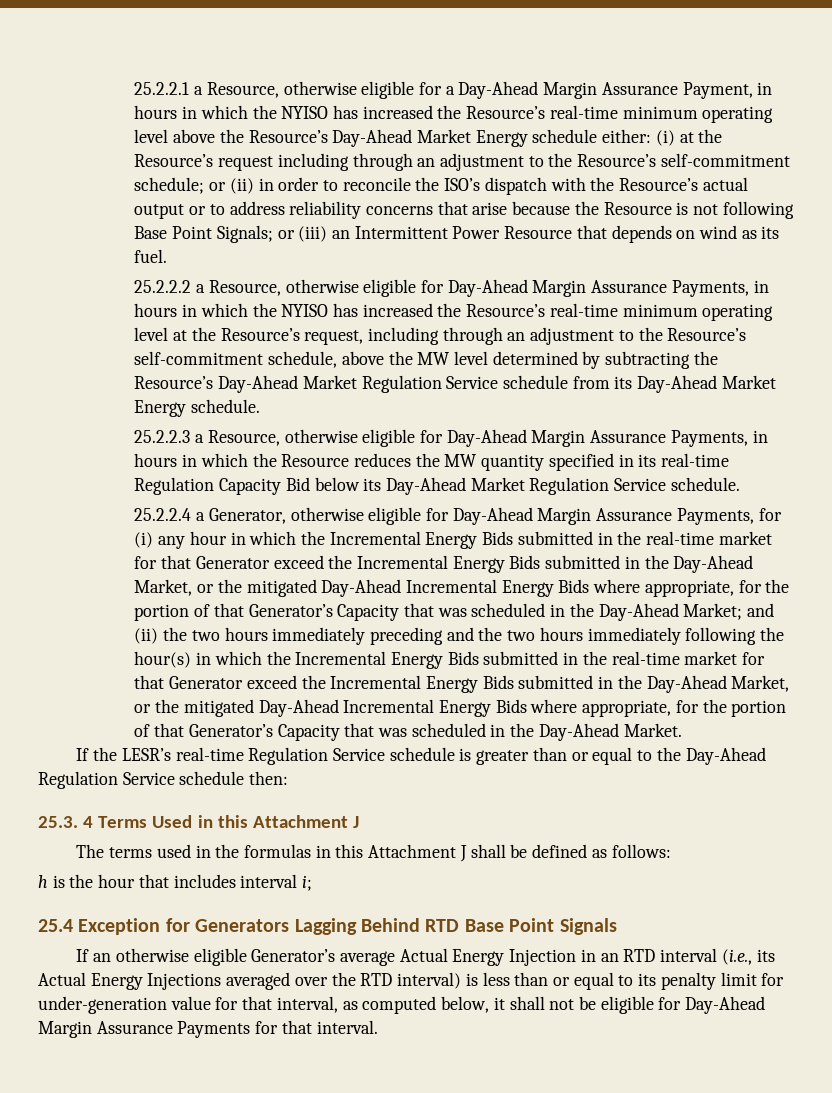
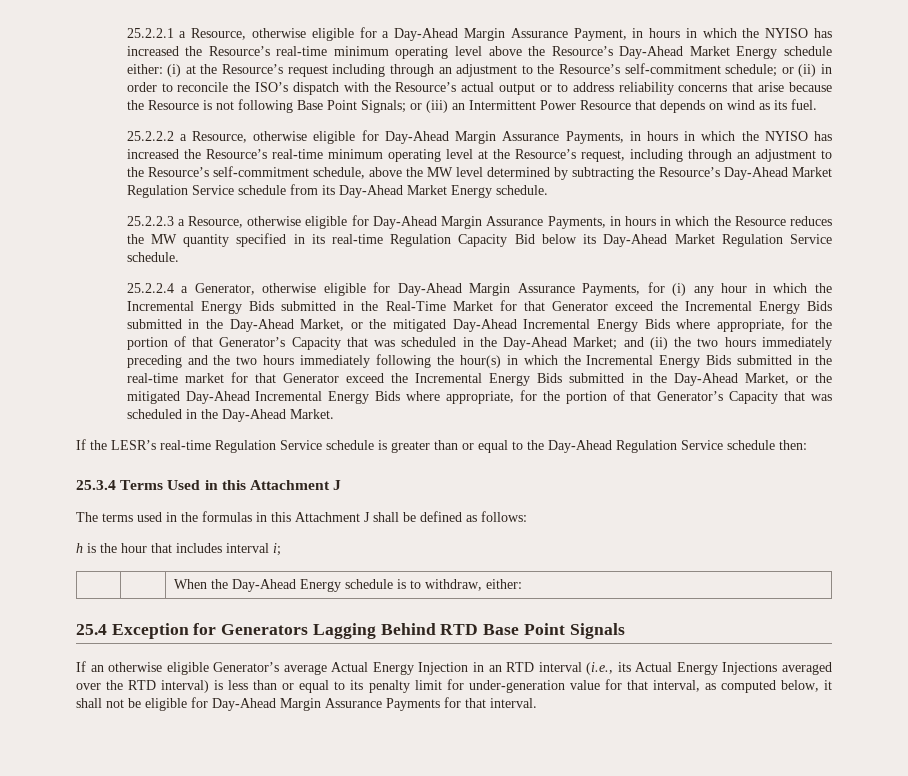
[646,531,772,545] real-time market -> [385,301,493,311] Real-Time Market
[38,816,94,828] 25.3. 4 -> [76,480,116,490] 25.3.4
(313, 883) none -> [174,579,523,592] // | | When the Day-Ahead Energy schedule is to withdraw, either:

